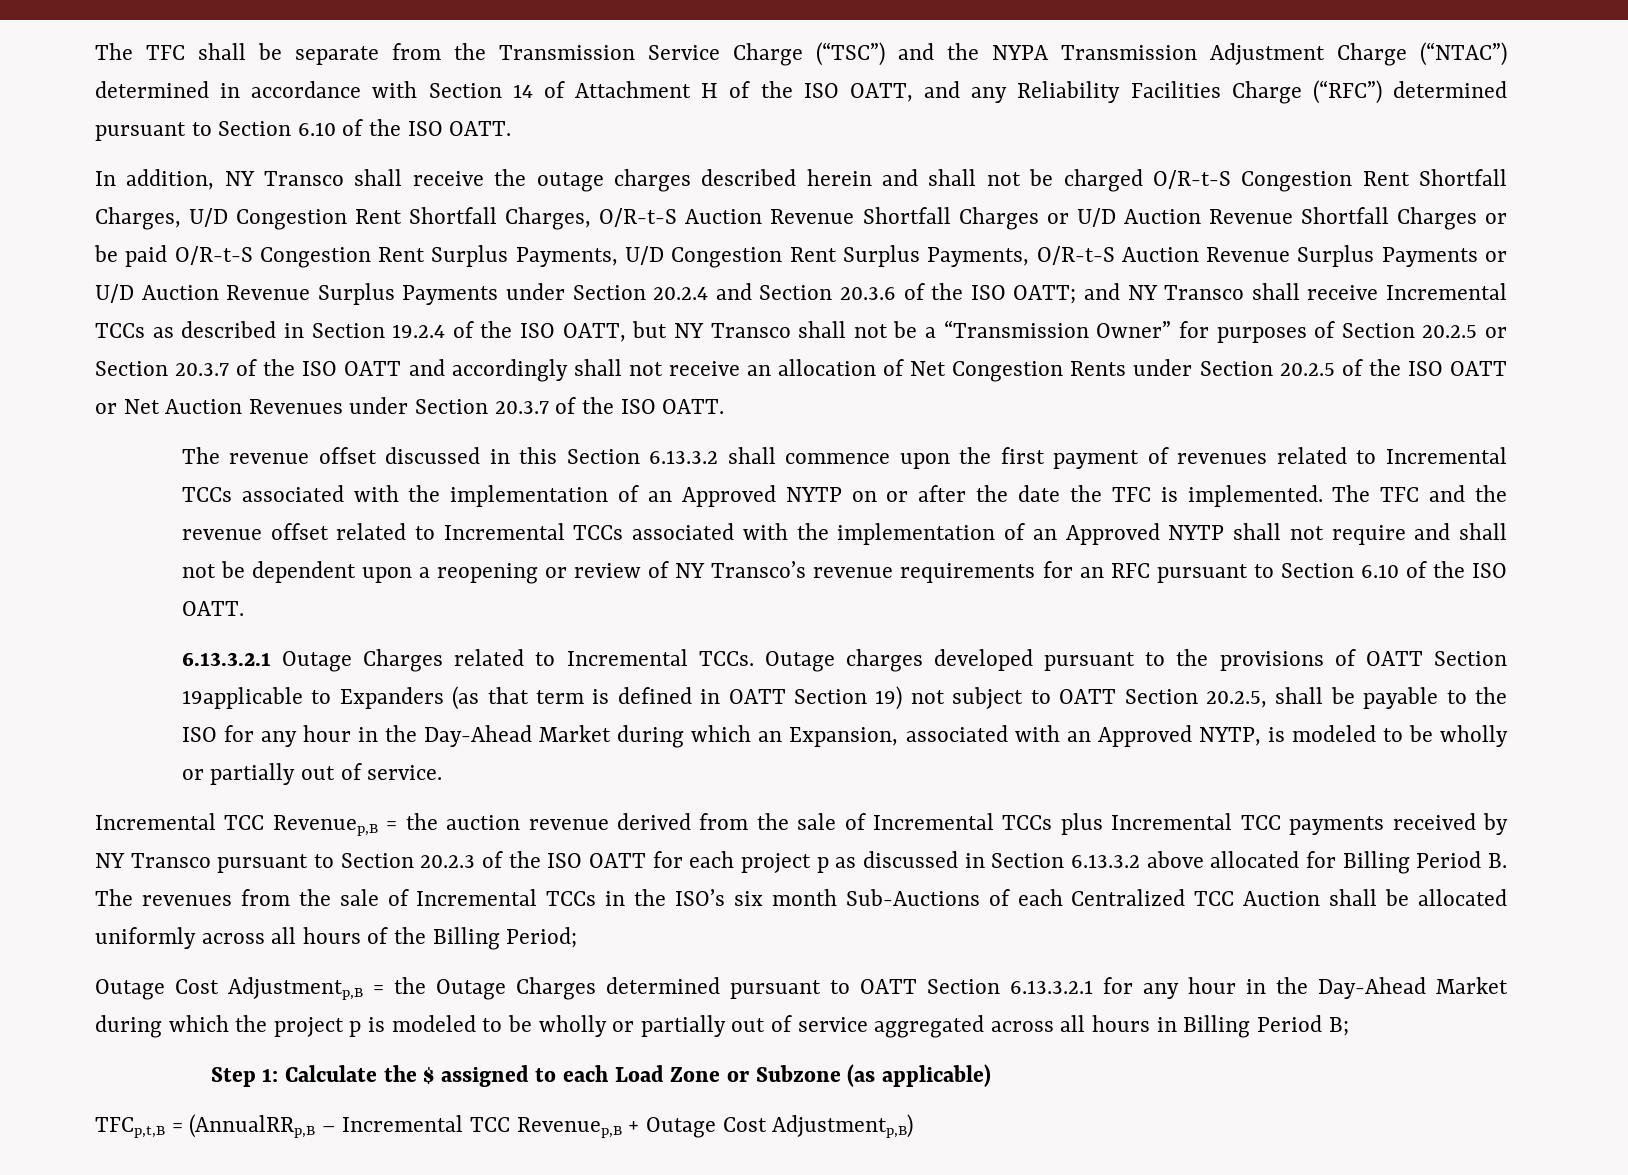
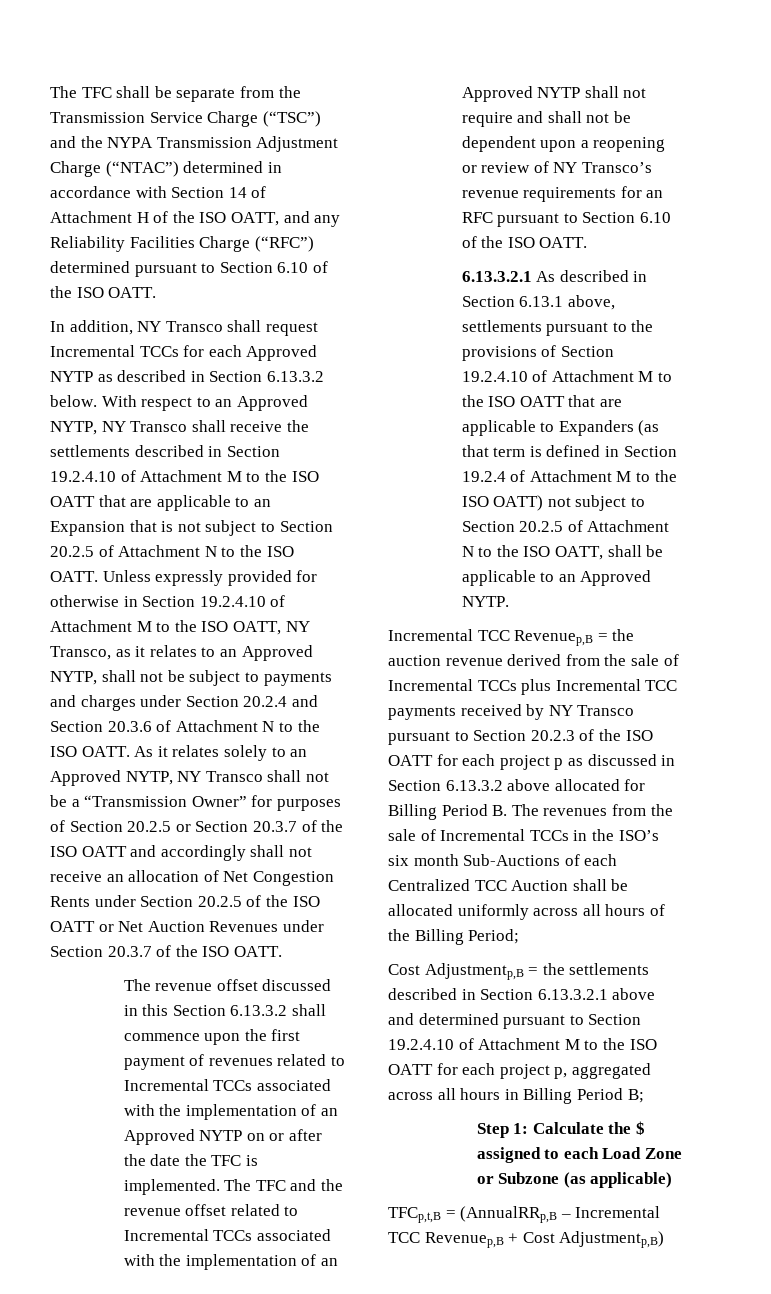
[412,169,1508,192] [95,207,1508,230] [94,245,1507,268] [95,283,499,305] receive the outage charges described herein and shall not be charged O/R-t-S Congestion Rent Shortfall Charges, U/D Congestion Rent Shortfall Charges, O/R-t-S Auction Revenue Shortfall Charges or U/D Auction Revenue Shortfall Charges or be paid O/R-t-S Congestion Rent Surplus Payments, U/D Congestion Rent Surplus Payments, O/R-t-S Auction Revenue Surplus Payments or U/D Auction Revenue Surplus Payments -> [265,322,318,336] [50,345,318,361] [50,370,324,382] [50,395,308,411] [50,420,309,435] [50,445,280,457] [50,470,319,482] [50,495,271,511] [50,520,333,536] [50,545,294,557] [50,570,318,586] [50,595,286,607] [50,620,310,635] [50,645,313,661] [50,670,332,686] [50,695,136,711] request Incremental TCCs for each Approved NYTP as described in Section 6.13.3.2 below. With respect to an Approved NYTP, NY Transco shall receive the settlements described in Section 19.2.4.10 of Attachment M to the ISO OATT that are applicable to an Expansion that is not subject to Section 20.2.5 of Attachment N to the ISO OATT. Unless expressly provided for otherwise in Section 19.2.4.10 of Attachment M to the ISO OATT, NY Transco, as it relates to an Approved NYTP, shall not be subject to payments and charges
[931,283,1507,304] [95,321,668,342] the ISO OATT; and NY Transco shall receive Incremental TCCs as described in Section 19.2.4 of the ISO OATT, but -> [175,720,320,732] [50,745,308,761] [50,770,173,786] Attachment N to the ISO OATT. As it relates solely to an Approved NYTP,
[281,649,1034,672] Outage Charges related to Incremental TCCs. Outage charges developed -> [536,270,648,282] [461,295,615,310] [461,320,542,332] As described in Section 6.13.1 above, settlements
[1365,651,1508,666] [181,687,303,709] OATT Section 19applicable -> [560,346,614,357] [461,370,672,382] [461,395,622,407] [461,420,536,436] Section 19.2.4.10 of Attachment M to the ISO OATT that are applicable
[728,686,1507,710] [181,725,1508,748] [181,763,443,785] OATT Section 19) not subject to OATT Section 20.2.5, shall be payable to the ISO for any hour in the Day-Ahead Market during which an Expansion, associated with an Approved NYTP, is modeled to be wholly or partially out of service. -> [623,446,677,457] [461,470,677,482] [461,495,645,511] [461,520,670,532] [461,545,664,560] [461,570,652,586] [461,596,509,607] Section 19.2.4 of Attachment M to the ISO OATT) not subject to Section 20.2.5 of Attachment N to the ISO OATT, shall be applicable to an Approved NYTP.
[95,979,165,1000] Outage -> (520, 936) none
[436,977,1508,1000] [95,1015,868,1038] Outage Charges determined pursuant to OATT Section 6.13.3.2.1 for any hour in the Day-Ahead Market during which the project p is modeled to be wholly or partially out of service -> [569,963,650,975] [388,988,656,1000] [388,1013,642,1029] [388,1038,657,1050] [388,1063,568,1079] settlements described in Section 6.13.3.2.1 above and determined pursuant to Section 19.2.4.10 of Attachment M to the ISO OATT for each project p,
[645,1117,716,1138] Outage -> (519, 1238) none

